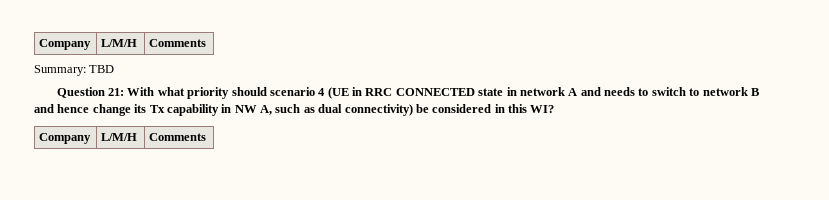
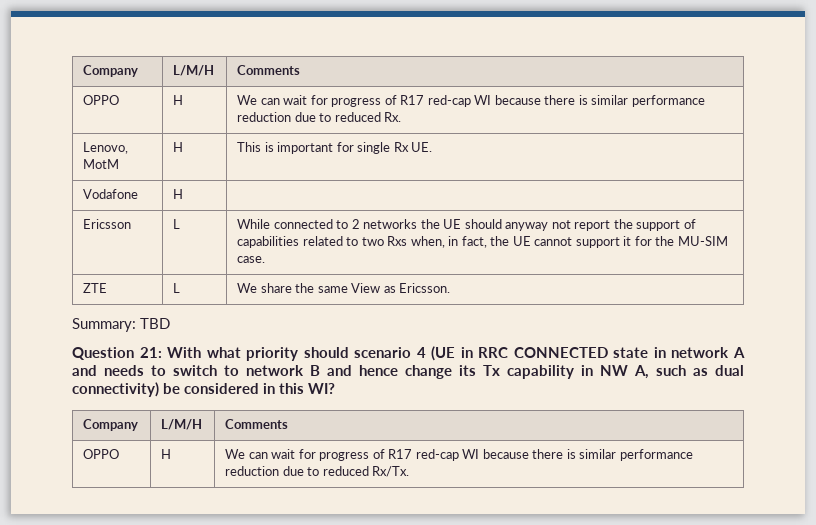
[39,39,92,50] [101,39,138,47] [149,39,207,47] Company | L/M/H | Comments -> [83,65,139,77] [173,65,215,76] [237,65,301,75] [83,95,120,105] [173,95,184,105] [237,95,705,107] [237,112,402,122] [83,142,129,154] [83,159,120,169] [173,142,184,152] [237,142,433,154] [83,189,139,199] [173,189,184,199] [83,219,132,229] [173,219,181,229] [237,219,696,231] [237,236,728,248] [237,256,266,263] [83,283,108,293] [173,283,181,293] [237,283,451,293] Company | L/M/H | Comments // OPPO | H | We can wait for progress of R17 red-cap WI because there is similar performance reduction due to reduced Rx. // Lenovo, MotM | H | This is important for single Rx UE. // Vodafone | H | // Ericsson | L | While connected to 2 networks the UE should anyway not report the support of capabilities related to two Rxs when, in fact, the UE cannot support it for the MU-SIM case. // ZTE | L | We share the same View as Ericsson.
(207, 137) none -> [83,449,120,459] [161,449,172,459] [225,449,693,461] [225,466,410,477] // OPPO | H | We can wait for progress of R17 red-cap WI because there is similar performance reduction due to reduced Rx/Tx.

